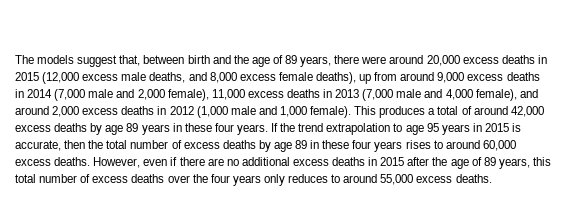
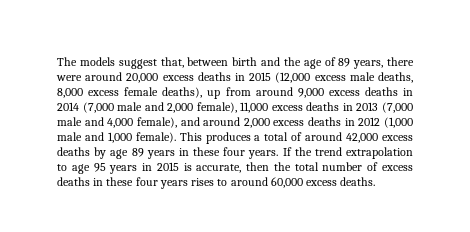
[188,72,207,81] and -> (413, 77) none
[258,140,308,152] by age 89 -> (90, 181) none
[93,157,551,169] [15,174,492,186] However, even if there are no additional excess deaths in 2015 after the age of 89 years, this total number of excess deaths over the four years only reduces to around 55,000 excess deaths. -> (376, 181) none

